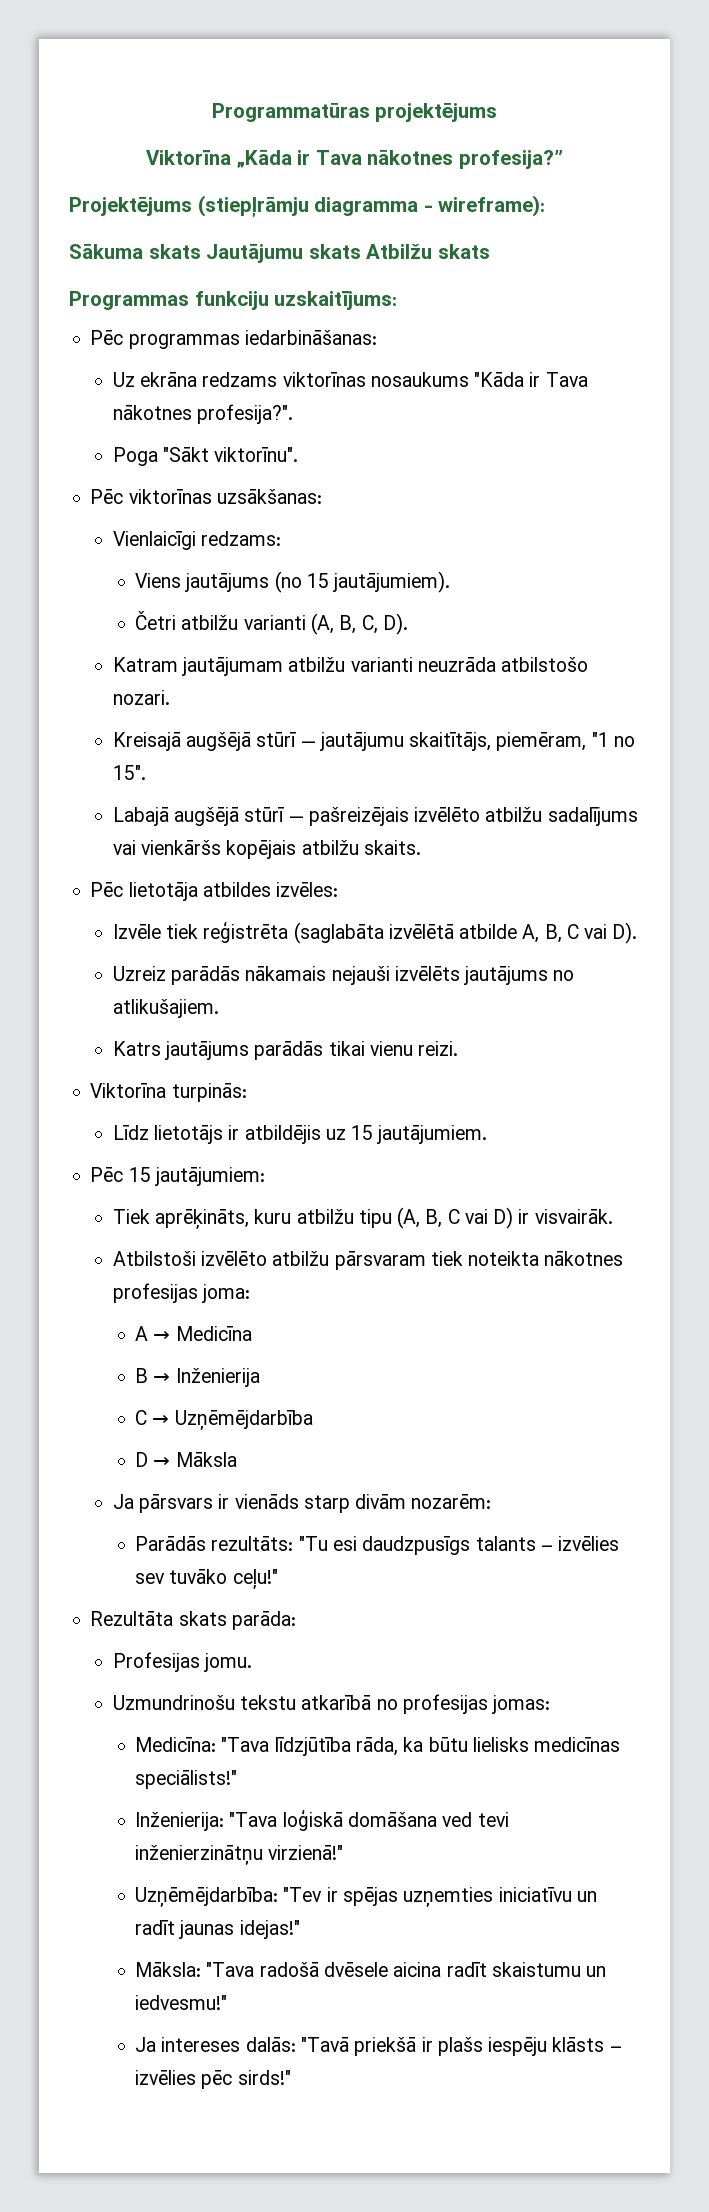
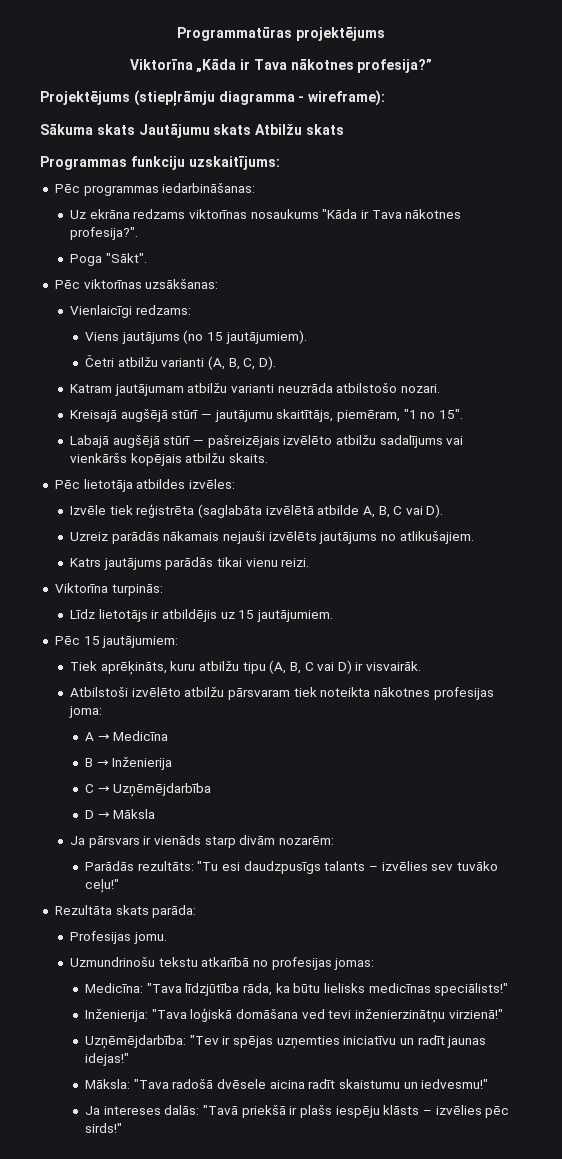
[163,447,299,462] "Sākt viktorīnu". -> [105,253,147,263] "Sākt".

